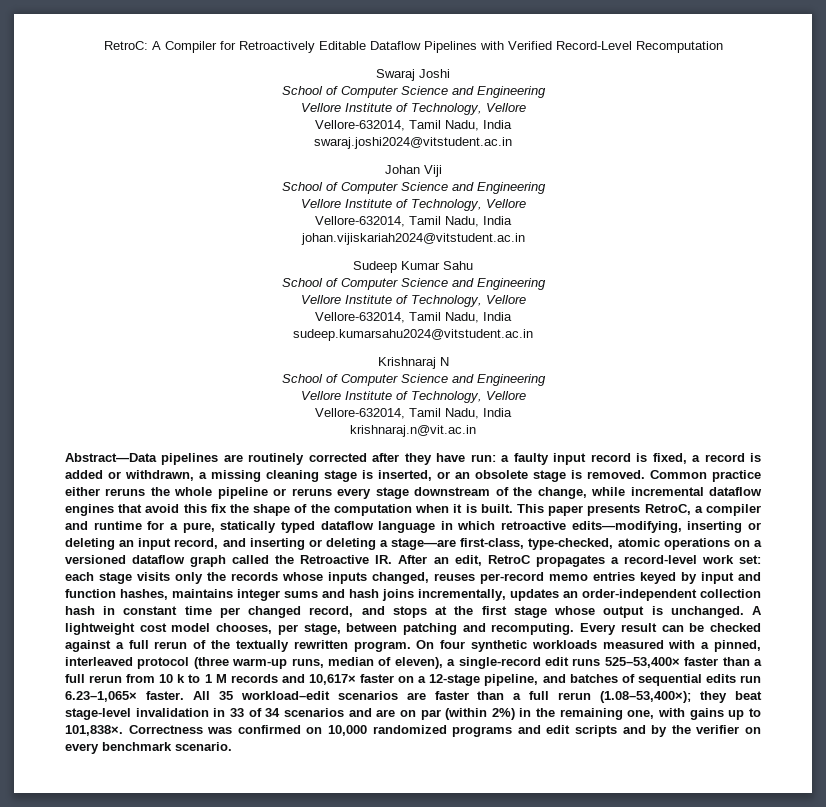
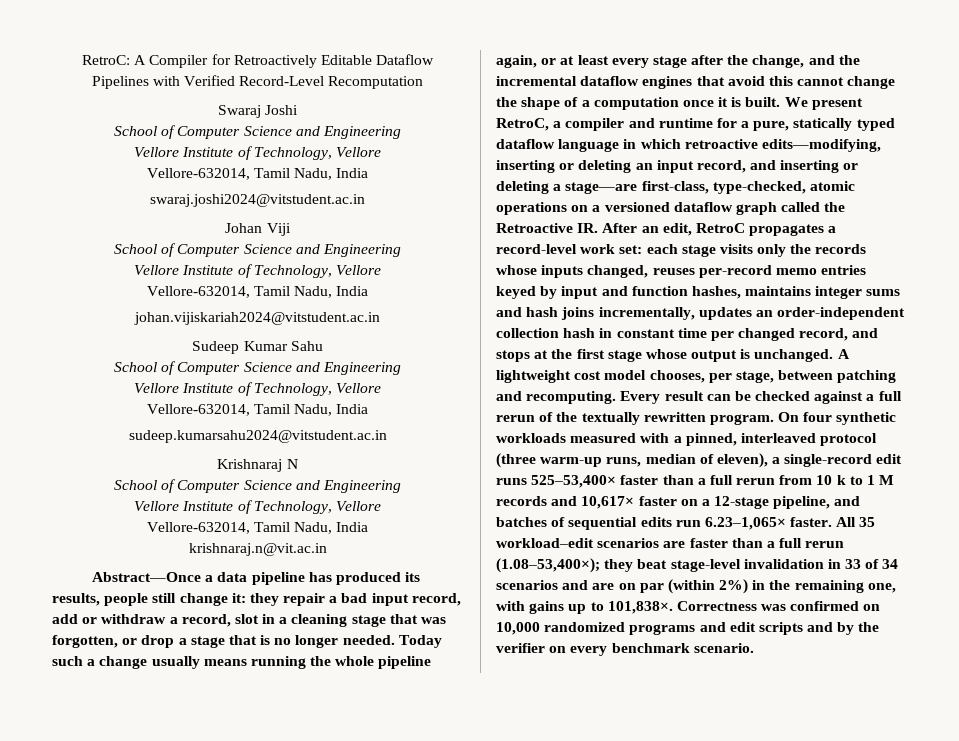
[65,453,762,465] [65,470,761,482] [65,487,626,499] Abstract—Data pipelines are routinely corrected after they have run: a faulty input record is fixed, a record is added or withdrawn, a missing cleaning stage is inserted, or an obsolete stage is removed. Common practice either reruns the whole pipeline or reruns every stage downstream of the change, while -> [92,572,421,585] [52,593,461,606] [52,614,447,627] [52,635,442,648] [52,656,432,669] [496,55,860,68] Abstract—Once a data pipeline has produced its results, people still change it: they repair a bad input record, add or withdraw a record, slot in a cleaning stage that was forgotten, or drop a stage that is no longer needed. Today such a change usually means running the whole pipeline again, or at least every stage after the change, and the
[210,504,227,513] fix -> [797,76,896,89] cannot change
[310,504,641,516] the computation when it is built. This paper presents -> [581,97,863,110] a computation once it is built. We present

